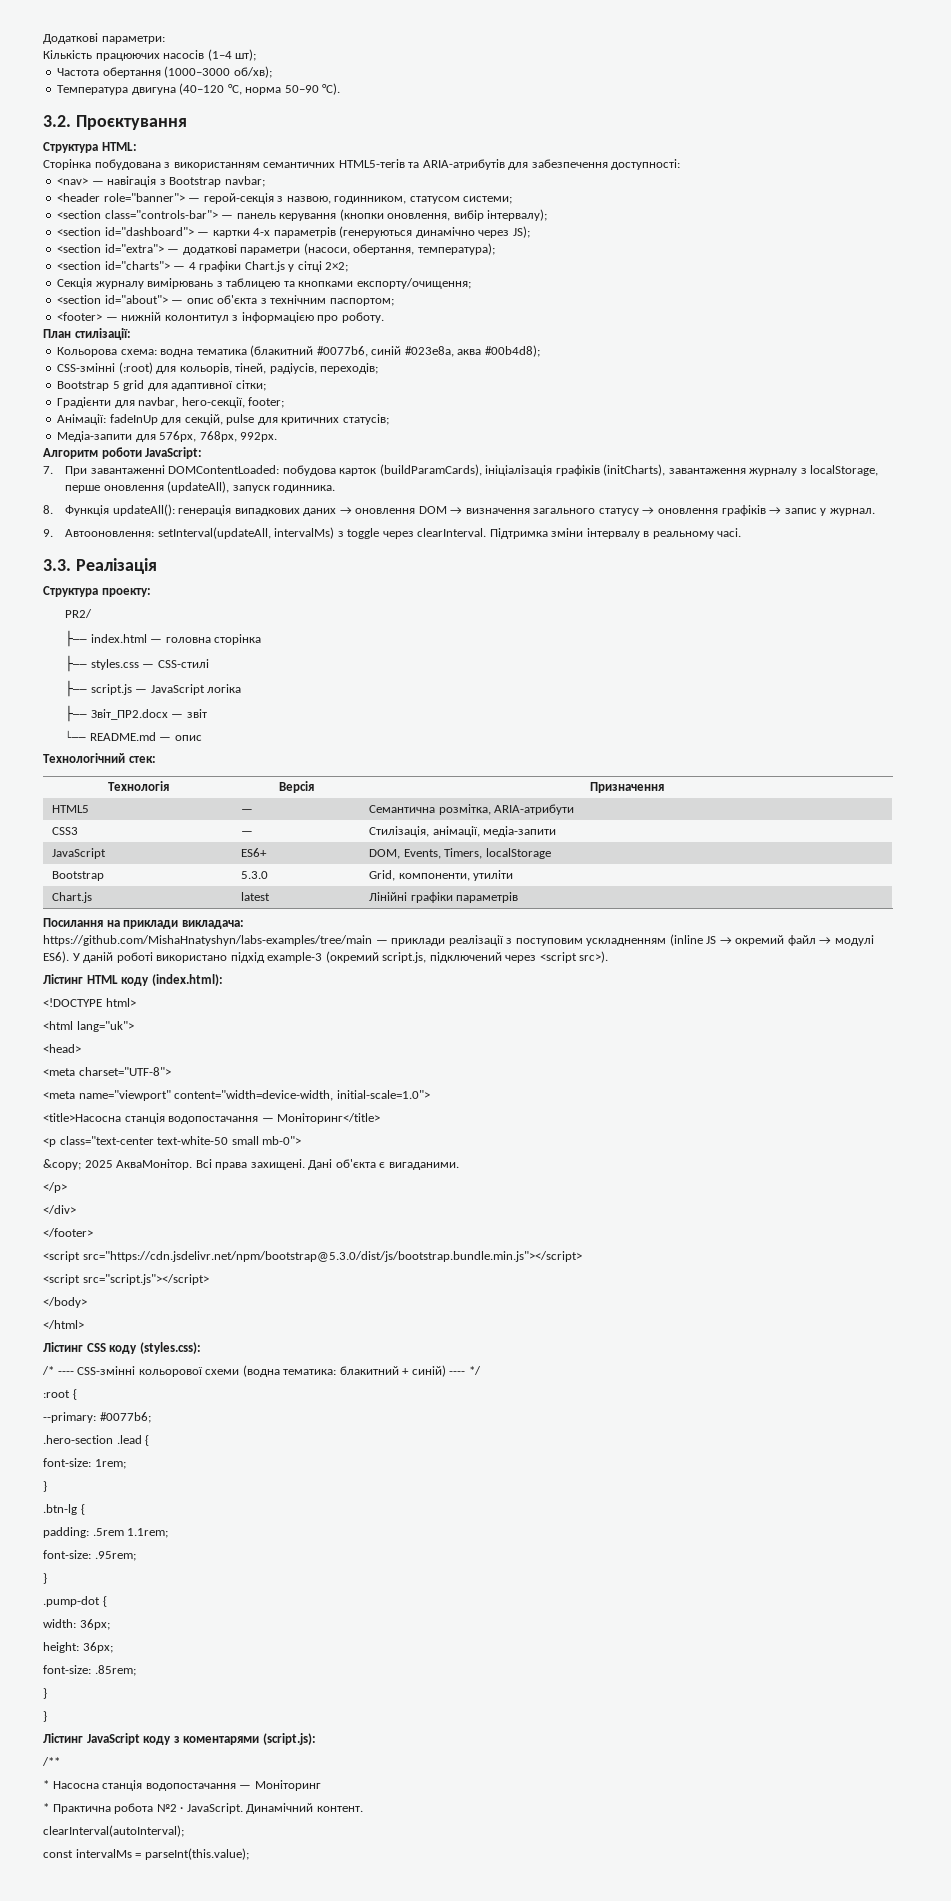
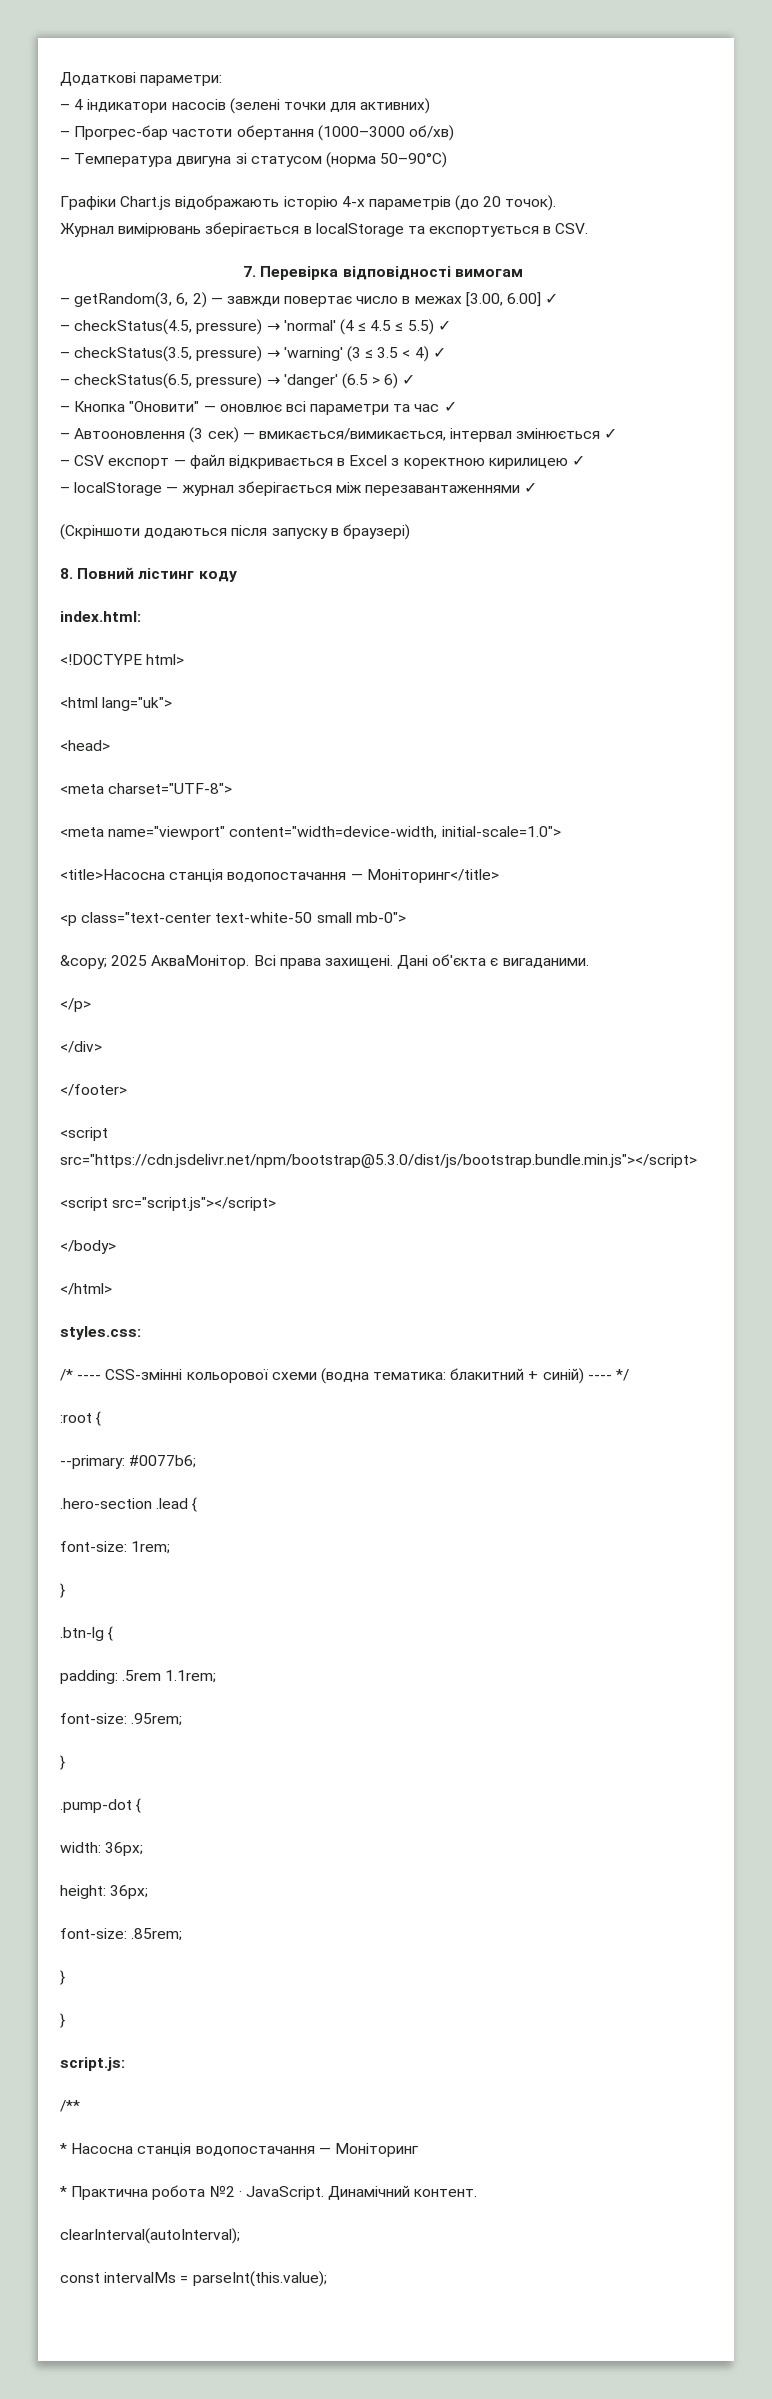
[43,49,257,61] [57,66,272,78] [57,83,341,95] [43,115,187,130] [43,142,137,153] [43,159,681,170] [57,176,265,187] [57,193,513,204] [57,209,548,221] [57,226,530,238] [57,243,495,255] [57,261,349,272] [57,278,471,289] [57,295,394,306] [57,312,384,323] [43,328,131,340] [57,345,540,357] [57,362,379,374] [57,380,266,391] [57,397,285,408] [57,414,389,425] [57,431,278,442] [43,447,203,459] [43,464,879,476] [65,481,336,493] [43,504,875,516] [43,527,742,539] [43,558,157,574] [43,586,151,597] [65,609,93,618] [65,630,262,647] [65,655,209,672] [65,680,242,697] [65,705,207,722] [65,730,202,741] [43,753,156,763] [107,781,169,791] [279,781,314,793] [589,782,664,793] [52,805,90,813] [241,809,254,813] [369,804,575,815] [52,827,79,835] [241,831,254,835] [369,826,557,837] [52,848,107,859] [241,848,268,857] [369,848,551,859] [52,871,105,881] [241,871,269,879] [369,870,514,881] [52,892,93,903] [241,892,271,901] [369,892,519,903] [43,918,244,929] [43,934,874,946] [43,951,609,963] [43,974,223,986] Кількість працюючих насосів (1–4 шт); // Частота обертання (1000–3000 об/хв); // Температура двигуна (40–120 °C, норма 50–90 °C). // 3.2. Проєктування // Структура HTML: // Сторінка побудована з використанням семантичних HTML5-тегів та ARIA-атрибутів для забезпечення доступності: // <nav> — навігація з Bootstrap navbar; // <header role="banner"> — герой-секція з назвою, годинником, статусом системи; // <section class="controls-bar"> — панель керування (кнопки оновлення, вибір інтервалу); // <section id="dashboard"> — картки 4-х параметрів (генеруються динамічно через JS); // <section id="extra"> — додаткові параметри (насоси, обертання, температура); // <section id="charts"> — 4 графіки Chart.js у сітці 2×2; // Секція журналу вимірювань з таблицею та кнопками експорту/очищення; // <section id="about"> — опис об'єкта з технічним паспортом; // <footer> — нижній колонтитул з інформацією про роботу. // План стилізації: // Кольорова схема: водна тематика (блакитний #0077b6, синій #023e8a, аква #00b4d8); // CSS-змінні (:root) для кольорів, тіней, радіусів, переходів; // Bootstrap 5 grid для адаптивної сітки; // Градієнти для navbar, hero-секції, footer; // Анімації: fadeInUp для секцій, pulse для критичних статусів; // Медіа-запити для 576px, 768px, 992px. // Алгоритм роботи JavaScript: // 7. При завантаженні DOMContentLoaded: побудова карток (buildParamCards), ініціалізація графіків (initCharts), завантаження журналу з localStorage, перше оновлення (updateAll), запуск годинника. // 8. Функція updateAll(): генерація випадкових даних → оновлення DOM → визначення загального статусу → оновлення графіків → запис у журнал. // 9. Автооновлення: setInterval(updateAll, intervalMs) з toggle через clearInterval. Підтримка зміни інтервалу в реальному часі. // 3.3. Реалізація // Структура проекту: // PR2/ // ├── index.html — головна сторінка // ├── styles.css — CSS-стилі // ├── script.js — JavaScript логіка // ├── Звіт_ПР2.docx — звіт // └── README.md — опис // Технологічний стек: // Технологія | Версія | Призначення // HTML5 | — | Семантична розмітка, ARIA-атрибути // CSS3 | — | Стилізація, анімації, медіа-запити // JavaScript | ES6+ | DOM, Events, Timers, localStorage // Bootstrap | 5.3.0 | Grid, компоненти, утиліти // Chart.js | latest | Лінійні графіки параметрів // Посилання на приклади викладача: // https://github.com/MishaHnatyshyn/labs-examples/tree/main — приклади реалізації з поступовим ускладненням (inline JS → окремий файл → модулі ES6). У даній роботі використано підхід example-3 (окремий script.js, підключений через <script src>). // Лістинг HTML коду (index.html): -> [60,98,431,114] [60,125,454,141] [60,152,448,168] [60,195,557,211] [60,222,589,237] [243,266,523,280] [60,292,559,308] [60,319,451,335] [60,346,446,362] [60,373,416,389] [60,401,457,415] [60,427,618,443] [60,454,586,469] [60,481,538,496] [60,524,410,540] [60,567,237,582] [60,611,141,622] – 4 індикатори насосів (зелені точки для активних) // – Прогрес-бар частоти обертання (1000–3000 об/хв) // – Температура двигуна зі статусом (норма 50–90°C) // Графіки Chart.js відображають історію 4-х параметрів (до 20 точок). // Журнал вимірювань зберігається в localStorage та експортується в CSV. // 7. Перевірка відповідності вимогам // – getRandom(3, 6, 2) — завжди повертає число в межах [3.00, 6.00] ✓ // – checkStatus(4.5, pressure) → 'normal' (4 ≤ 4.5 ≤ 5.5) ✓ // – checkStatus(3.5, pressure) → 'warning' (3 ≤ 3.5 < 4) ✓ // – checkStatus(6.5, pressure) → 'danger' (6.5 > 6) ✓ // – Кнопка "Оновити" — оновлює всі параметри та час ✓ // – Автооновлення (3 сек) — вмикається/вимикається, інтервал змінюється ✓ // – CSV експорт — файл відкривається в Excel з коректною кирилицею ✓ // – localStorage — журнал зберігається між перезавантаженнями ✓ // (Скріншоти додаються після запуску в браузері) // 8. Повний лістинг коду // index.html:
[43,1342,201,1354] Лістинг CSS коду (styles.css): -> [60,1326,141,1340] styles.css:
[43,1733,316,1745] Лістинг JavaScript коду з коментарями (script.js): -> [60,2057,125,2071] script.js:

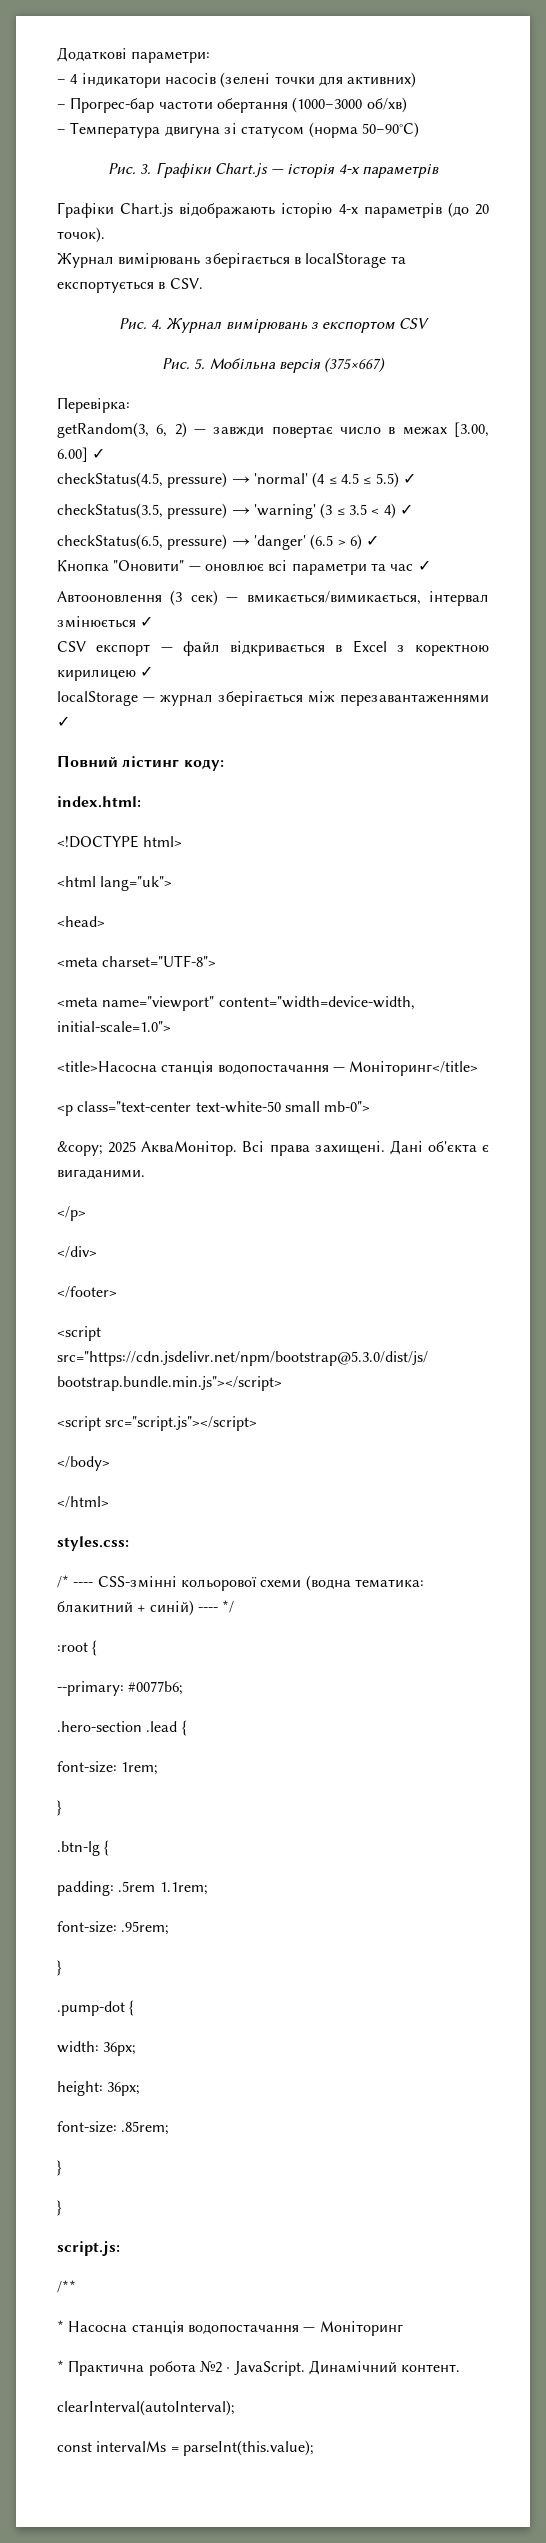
(448, 160) none -> [107,162,440,178] // Рис. 3. Графіки Chart.js — історія 4-х параметрів
[243,266,523,280] [60,298,70,304] 7. Перевірка відповідності вимогам // – -> [118,317,430,333] [161,357,386,373] [57,397,130,413] Рис. 4. Журнал вимірювань з експортом CSV // Рис. 5. Мобільна версія (375×667) // Перевірка: //
[60,325,70,331] – -> (106, 453) none
[60,352,70,358] – -> (416, 478) none
[60,379,70,385] – -> (413, 509) none
[60,406,70,412] – -> (380, 540) none
[60,433,70,439] – -> (431, 565) none
[60,460,70,466] – -> (154, 621) none
[60,487,70,493] – -> (154, 671) none
[60,524,410,540] [60,568,73,579] (Скріншоти додаються після запуску в браузері) // 8. -> (70, 721) none
[198,571,237,582] коду -> [183,759,224,771] коду:

